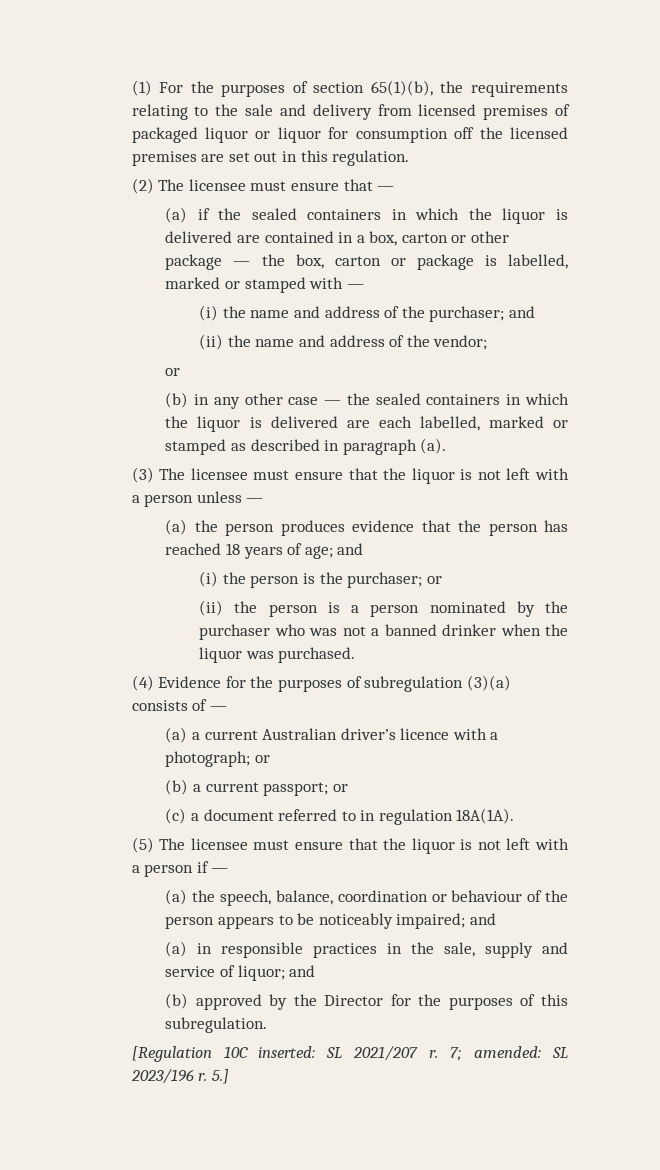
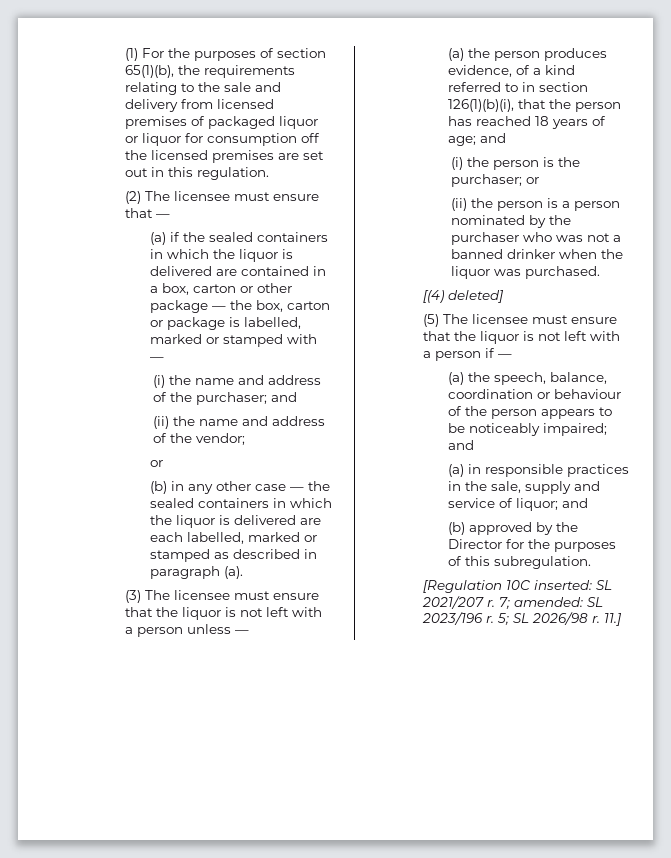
[352,520,415,532] evidence -> [448,65,576,77] [448,82,589,92] [448,99,515,112] evidence, of a kind referred to in section 126(1)(b)(i),
[131,675,511,692] [131,699,227,711] [165,727,499,743] [165,751,270,767] [165,779,348,796] [165,808,515,825] (4) Evidence for the purposes of subregulation (3)(a) consists of — // (a) a current Australian driver’s licence with a photograph; or // (b) a current passport; or // (c) a document referred to in regulation 18A(1A). -> [423,290,505,303] [(4) deleted]
[211,1069,229,1084] 5.] -> [497,612,623,626] 5; SL 2026/98 r. 11.]

